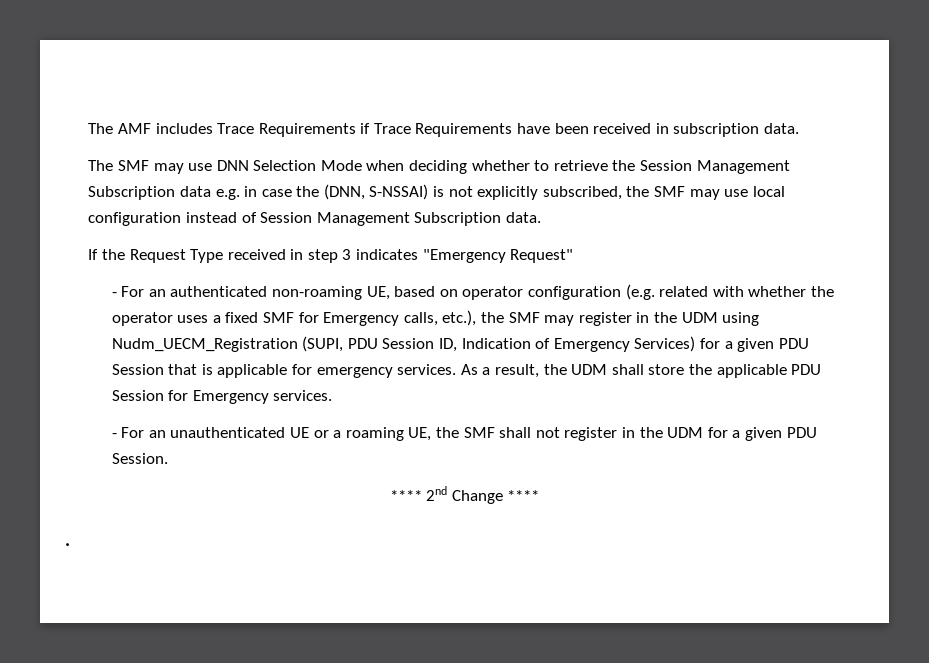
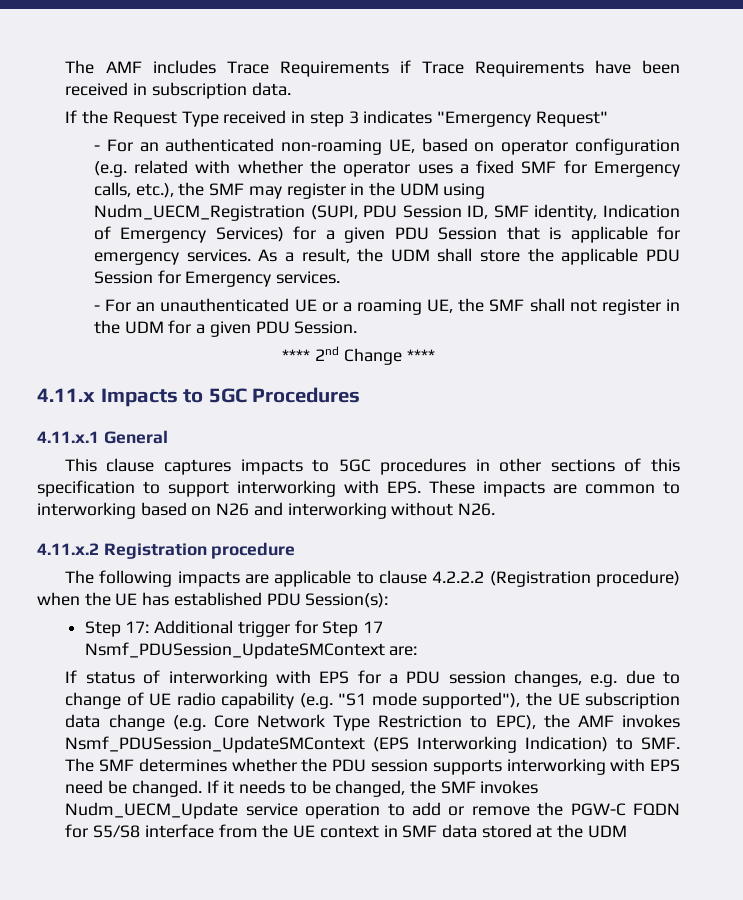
[88,160,790,174] [88,184,785,200] [88,212,541,226] // The SMF may use DNN Selection Mode when deciding whether to retrieve the Session Management Subscription data e.g. in case the (DNN, S-NSSAI) is not explicitly subscribed, the SMF may use local configuration instead of Session Management Subscription data. -> (291, 89) none
(458, 345) none -> [493,204,598,221] SMF identity,
[65,543,70,546] . -> [37,387,361,407] [37,430,168,444] [64,458,680,475] [37,480,680,497] [37,502,496,519] [37,542,296,559] [64,570,680,587] [37,592,389,608] [84,620,384,637] [84,642,418,659] [65,670,680,687] [65,692,680,709] [65,714,680,731] [65,736,681,753] [65,758,680,775] [65,780,539,797] [65,802,681,819] [65,824,627,838] 4.11.x Impacts to 5GC Procedures // 4.11.x.1 General // This clause captures impacts to 5GC procedures in other sections of this specification to support interworking with EPS. These impacts are common to interworking based on N26 and interworking without N26. // 4.11.x.2 Registration procedure // The following impacts are applicable to clause 4.2.2.2 (Registration procedure) when the UE has established PDU Session(s): // Step 17: Additional trigger for Step 17 Nsmf_PDUSession_UpdateSMContext are: // If status of interworking with EPS for a PDU session changes, e.g. due to change of UE radio capability (e.g. "S1 mode supported"), the UE subscription data change (e.g. Core Network Type Restriction to EPC), the AMF invokes Nsmf_PDUSession_UpdateSMContext (EPS Interworking Indication) to SMF. The SMF determines whether the PDU session supports interworking with EPS need be changed. If it needs to be changed, the SMF invokes Nudm_UECM_Update service operation to add or remove the PGW-C FQDN for S5/S8 interface from the UE context in SMF data stored at the UDM

